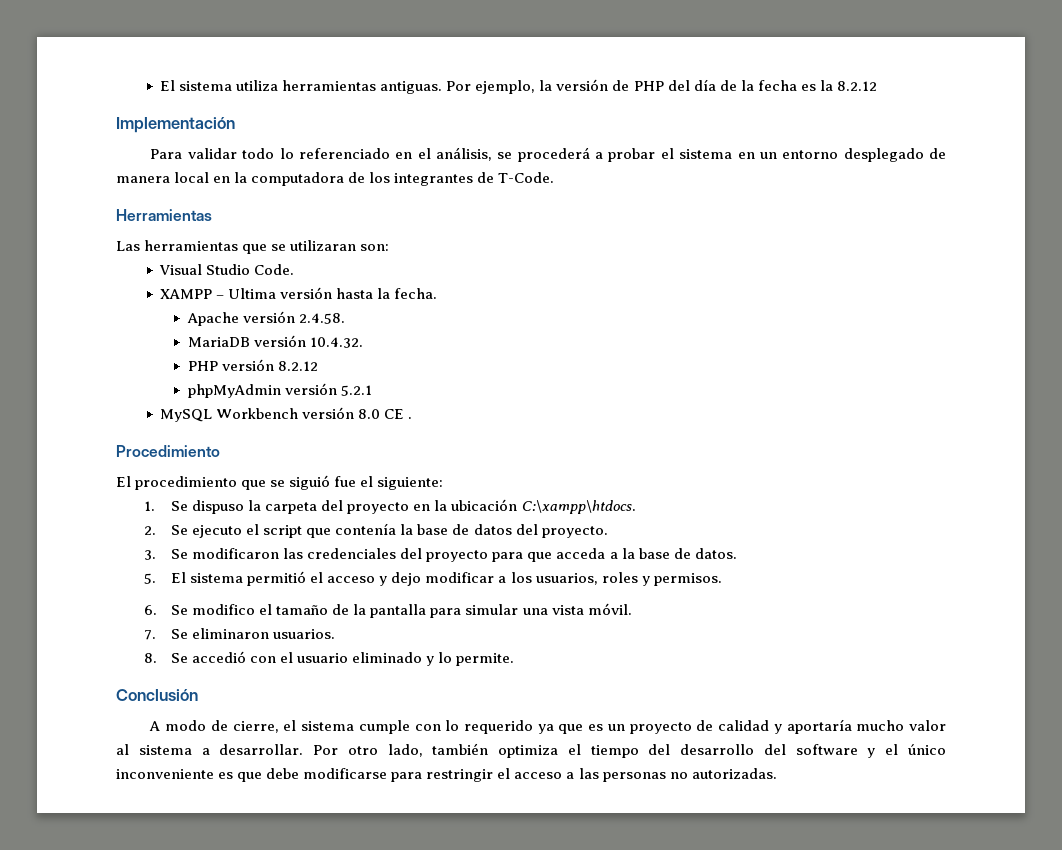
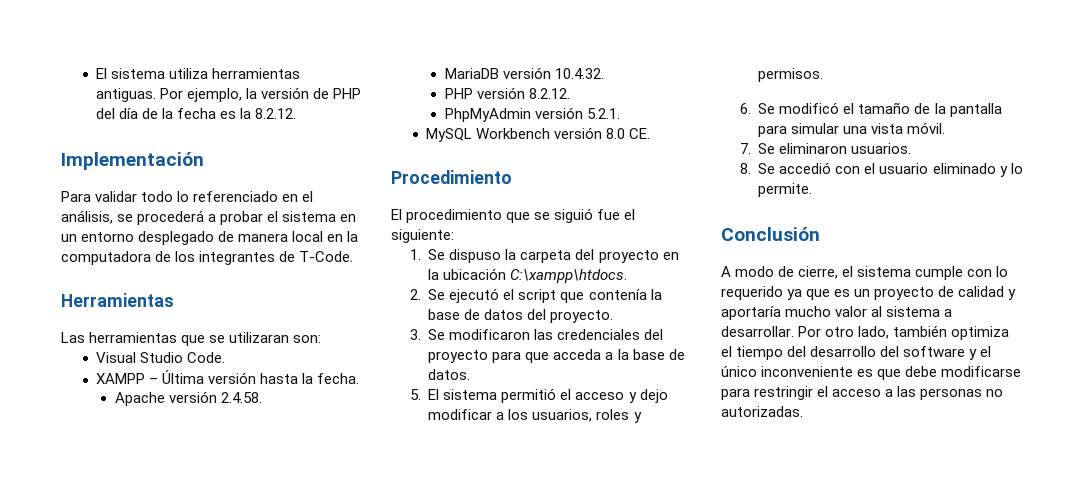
[836,81,877,91] 8.2.12 -> [255,108,297,119] 8.2.12.
[228,288,277,299] Ultima -> [162,370,205,384] Última
[277,361,318,371] [187,383,372,398] 8.2.12 // phpMyAdmin versión 5.2.1 -> [528,88,570,99] [444,107,620,122] 8.2.12. // PhpMyAdmin versión 5.2.1.
[384,409,413,419] CE . -> [629,128,651,139] CE.
[192,525,243,538] ejecuto -> [449,288,500,303] ejecutó
[192,604,256,615] modifico -> [779,102,840,114] modificó

